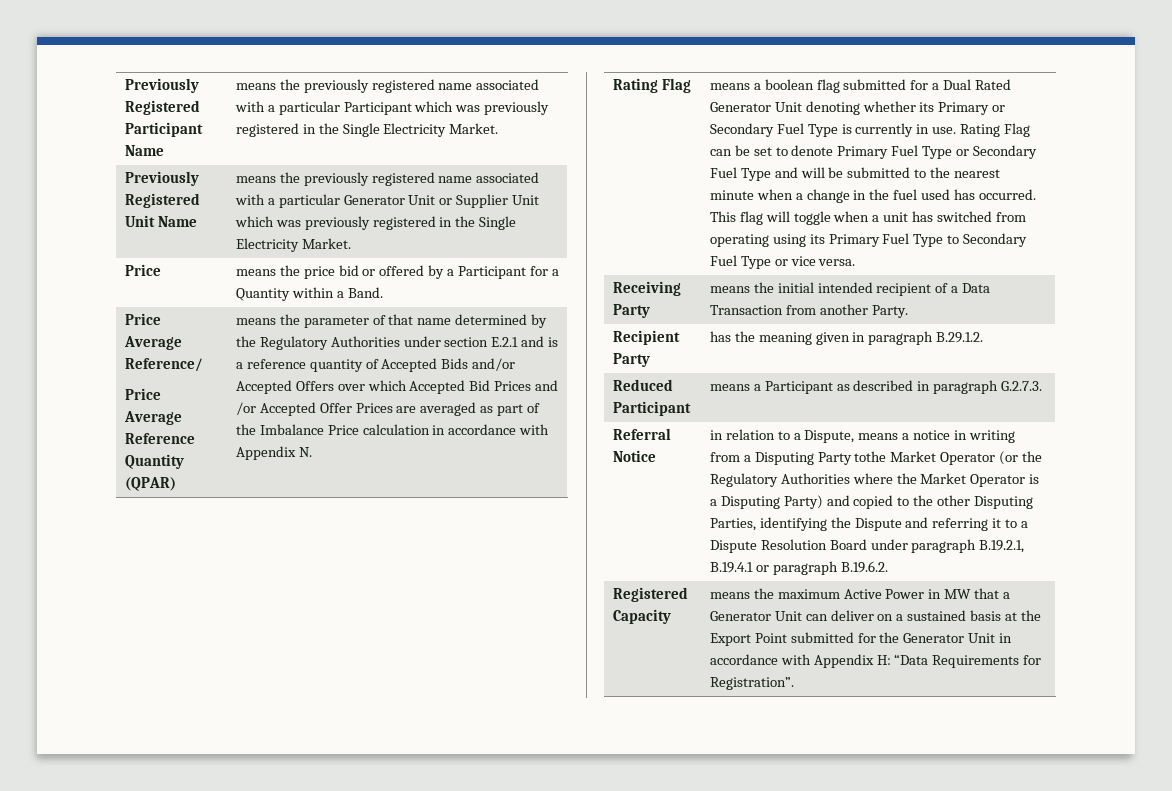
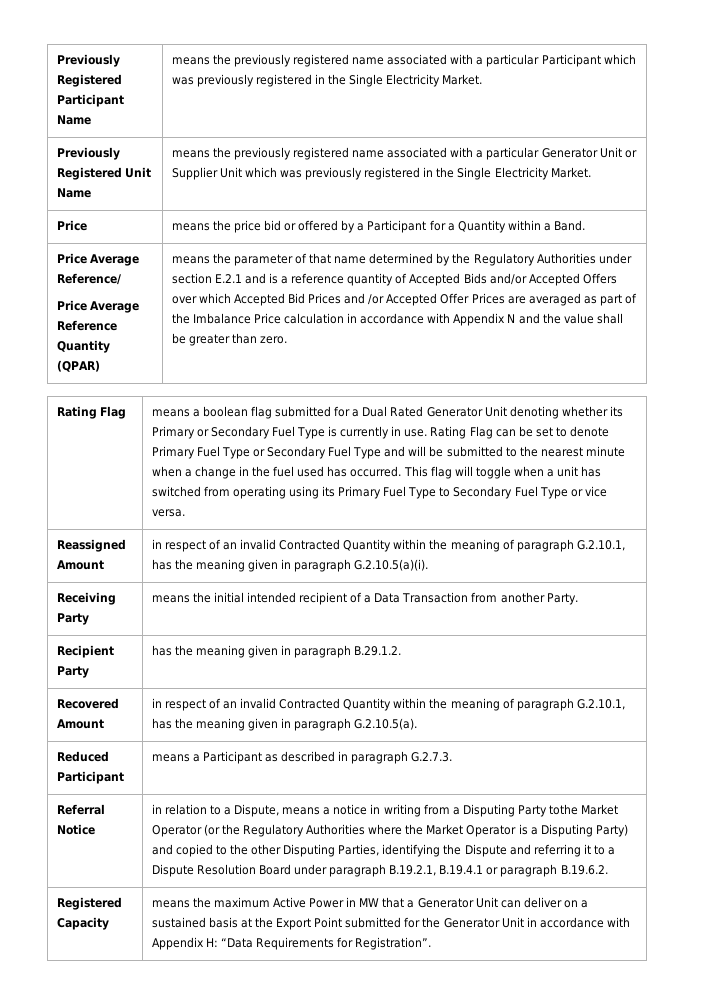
[298,447,312,457] N. -> [507,313,623,324] [171,333,287,346] N and the value shall be greater than zero.
(856, 262) none -> [56,539,126,552] [56,560,104,570] [151,539,625,552] [151,559,429,572] // Reassigned Amount | in respect of an invalid Contracted Quantity within the meaning of paragraph G.2.10.1, has the meaning given in paragraph G.2.10.5(a)(i).
(984, 337) none -> [56,698,119,709] [56,719,104,729] [151,698,625,711] [151,718,418,731] // Recovered Amount | in respect of an invalid Contracted Quantity within the meaning of paragraph G.2.10.1, has the meaning given in paragraph G.2.10.5(a).

